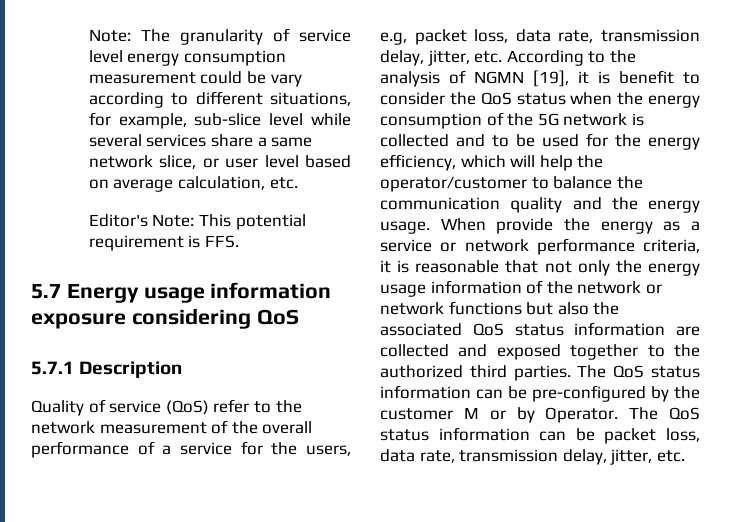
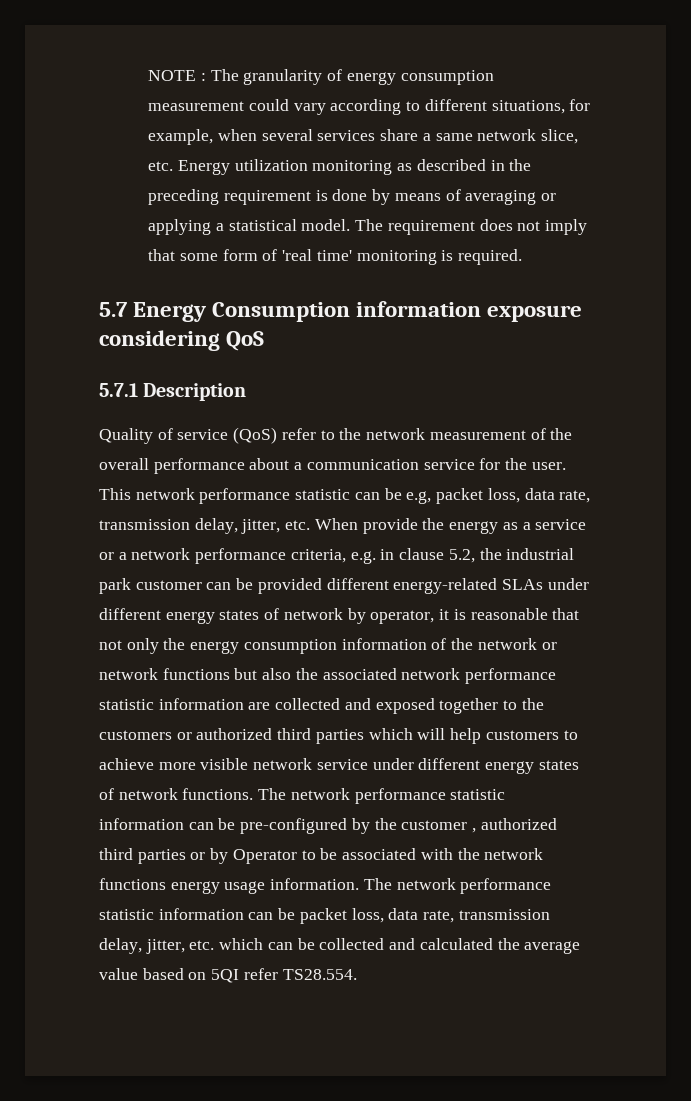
[88,29,131,42] Note: -> [148,70,206,81] NOTE :
[298,29,351,42] [88,50,123,63] service level -> (343, 75) none
[247,71,267,84] be -> (289, 105) none
[194,113,351,126] sub-slice level while -> [217,129,257,141] when
[202,155,351,168] [88,176,298,192] [88,214,306,230] [88,235,240,251] or user level based on average calculation, etc. // Editor's Note: This potential requirement is FFS. -> [148,159,532,175] [148,189,556,205] [148,219,587,235] [148,249,522,265] etc. Energy utilization monitoring as described in the preceding requirement is done by means of averaging or applying a statistical model. The requirement does not imply that some form of 'real time' monitoring is required.
[143,287,205,303] usage -> [212,302,351,322] Consumption
[137,441,351,456] of a service for the users, -> [249,458,566,470] [99,488,402,504] about a communication service for the user. This network performance statistic can be
[506,50,636,66] [380,70,700,87] [380,92,700,108] [380,112,644,129] [380,133,700,150] [380,154,604,171] [380,176,643,192] [380,197,700,213] [380,221,430,234] According to the analysis of NGMN [19], it is benefit to consider the QoS status when the energy consumption of the 5G network is collected and to be used for the energy efficiency, which will help the operator/customer to balance the communication quality and the energy usage. -> (311, 525) none
(457, 247) none -> [118,552,127,560] a
(700, 246) none -> [350,548,575,564] [99,578,589,594] [99,608,435,624] e.g. in clause 5.2, the industrial park customer can be provided different energy-related SLAs under different energy states of network by operator,
[380,284,426,297] usage -> [243,639,337,654] consumption
[472,323,564,336] QoS status -> [401,668,557,684] [99,699,154,710] network performance statistic
[380,365,700,381] authorized third parties. The QoS status -> [99,728,578,744] [99,758,579,774] [99,788,506,804] customers or authorized third parties which will help customers to achieve more visible network service under different energy states of network functions. The network performance statistic
[463,407,700,423] [380,429,429,441] M or by Operator. The QoS status -> [472,818,557,833] [99,848,544,864] [99,878,552,894] [99,909,154,920] , authorized third parties or by Operator to be associated with the network functions energy usage information. The network performance statistic
(685, 456) none -> [219,938,581,954] [99,968,357,983] which can be collected and calculated the average value based on 5QI refer TS28.554.

